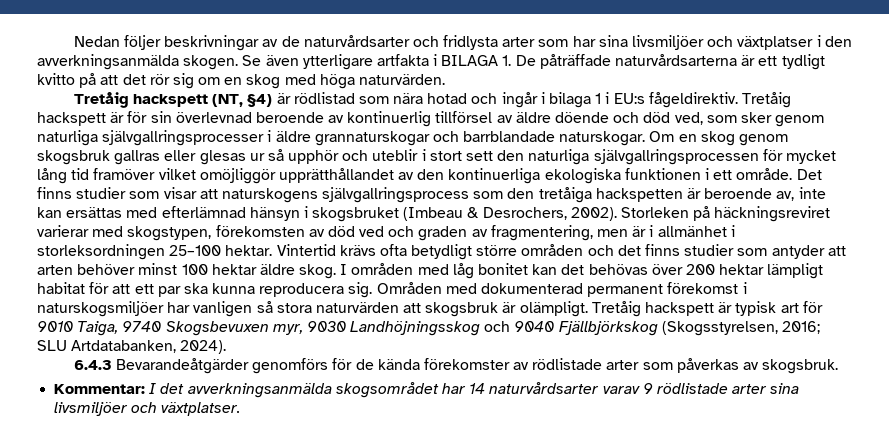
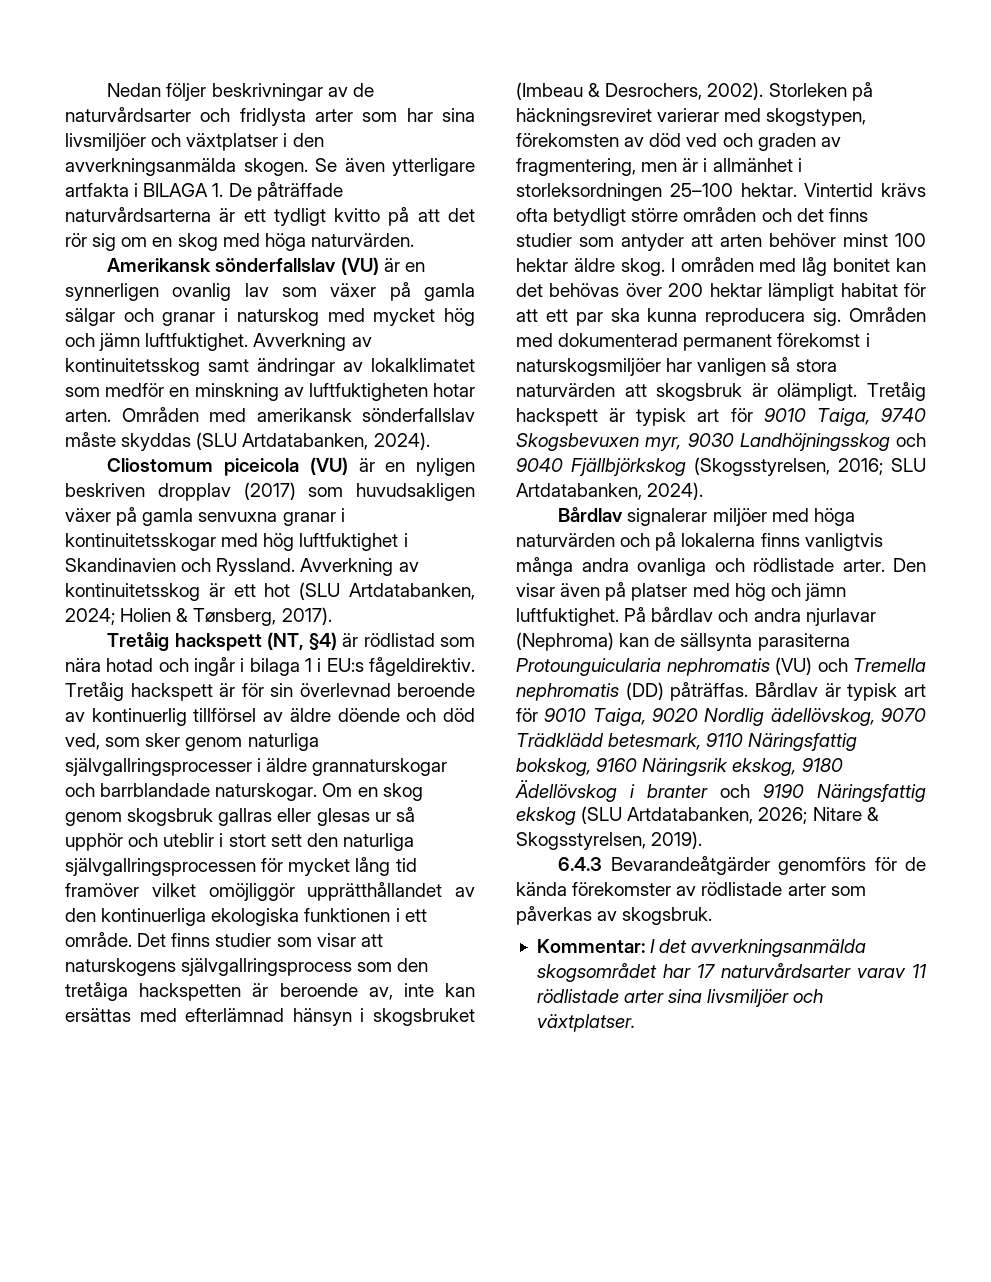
(446, 79) none -> [107,257,425,275] [65,282,475,301] [65,308,475,326] [65,333,372,351] [65,358,475,376] [65,383,476,401] [65,407,475,422] [65,432,430,451] [107,457,476,476] [65,482,475,501] [65,507,345,526] [65,533,408,551] [65,558,419,576] [65,582,476,601] [65,607,332,626] // Amerikansk sönderfallslav (VU) är en synnerligen ovanlig lav som växer på gamla sälgar och granar i naturskog med mycket hög och jämn luftfuktighet. Avverkning av kontinuitetsskog samt ändringar av lokalklimatet som medför en minskning av luftfuktigheten hotar arten. Områden med amerikansk sönderfallslav måste skyddas (SLU Artdatabanken, 2024). // Cliostomum piceicola (VU) är en nyligen beskriven dropplav (2017) som huvudsakligen växer på gamla senvuxna granar i kontinuitetsskogar med hög luftfuktighet i Skandinavien och Ryssland. Avverkning av kontinuitetsskog är ett hot (SLU Artdatabanken, 2024; Holien & Tønsberg, 2017).
(227, 347) none -> [558,507,855,526] [516,532,883,551] [516,557,926,576] [516,582,846,601] [516,607,876,626] [516,632,850,651] [516,657,926,676] [516,682,927,701] [516,708,926,726] [516,733,858,751] [516,758,843,776] [515,780,926,802] [516,806,879,825] [516,831,703,850] // Bårdlav signalerar miljöer med höga naturvärden och på lokalerna finns vanligtvis många andra ovanliga och rödlistade arter. Den visar även på platser med hög och jämn luftfuktighet. På bårdlav och andra njurlavar (Nephroma) kan de sällsynta parasiterna Protounguicularia nephromatis (VU) och Tremella nephromatis (DD) påträffas. Bårdlav är typisk art för 9010 Taiga, 9020 Nordlig ädellövskog, 9070 Trädklädd betesmark, 9110 Näringsfattig bokskog, 9160 Näringsrik ekskog, 9180 Ädellövskog i branter och 9190 Näringsfattig ekskog (SLU Artdatabanken, 2026; Nitare & Skogsstyrelsen, 2019).
[469,383,486,394] 14 -> [696,964,715,978] 17
[642,383,653,394] 9 -> [912,964,926,978] 11

